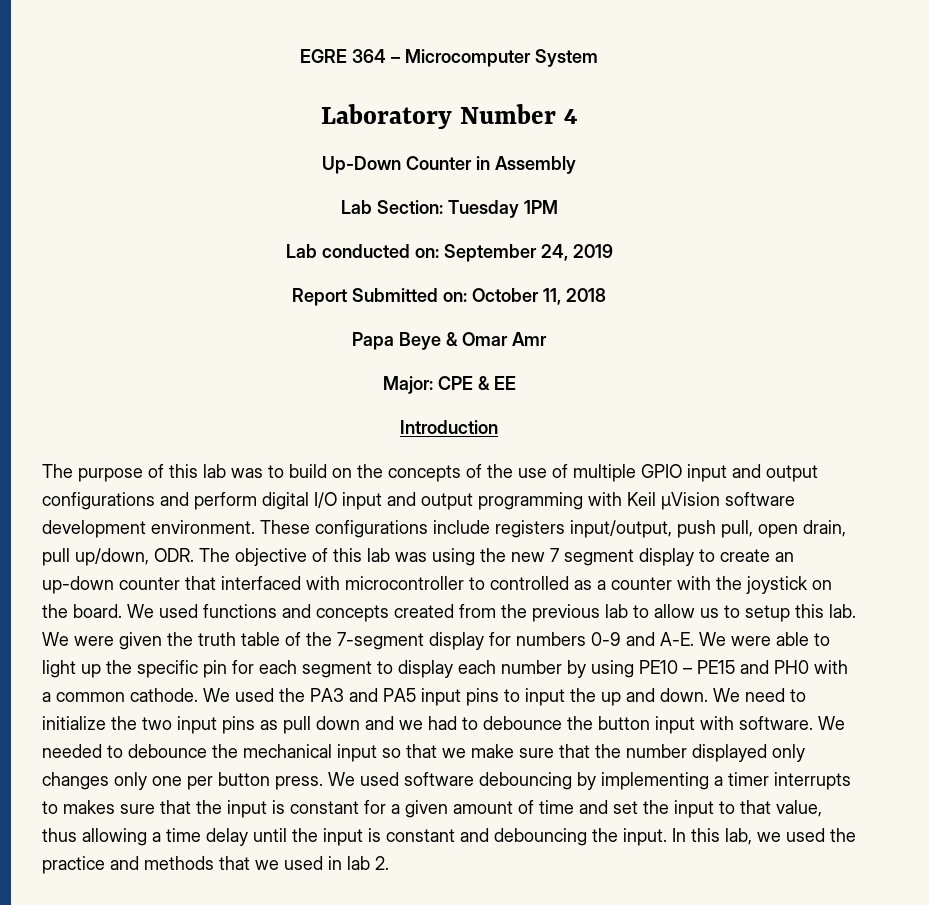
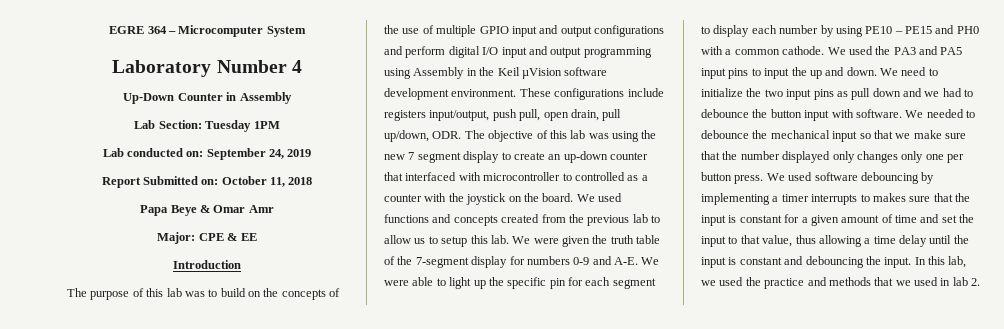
[588,492,622,506] with -> [384,67,495,79] using Assembly in the

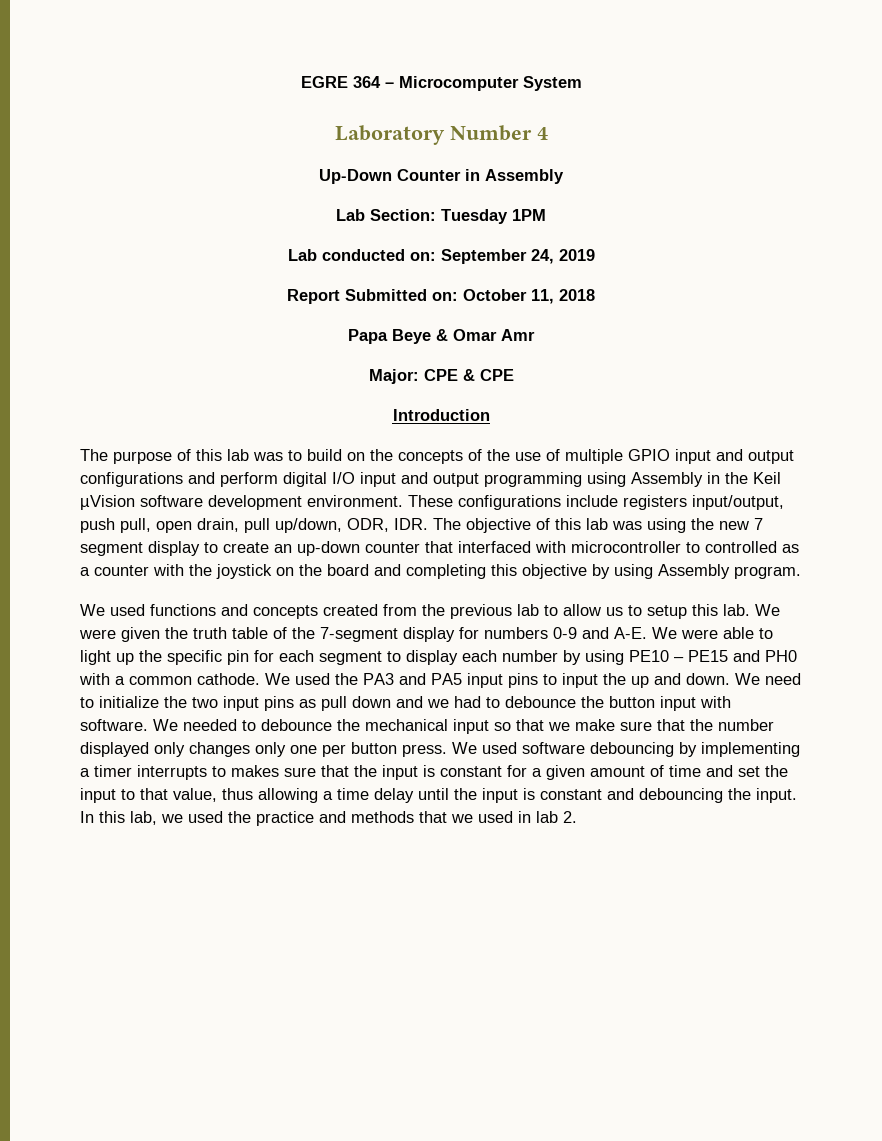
[240,233,257,241] EE -> [479,369,514,381] CPE
[432,131,462,139] ODR. -> [347,518,428,532] ODR, IDR.
[542,193,574,202] board. -> [327,564,801,579] board and completing this objective by using Assembly program. //

